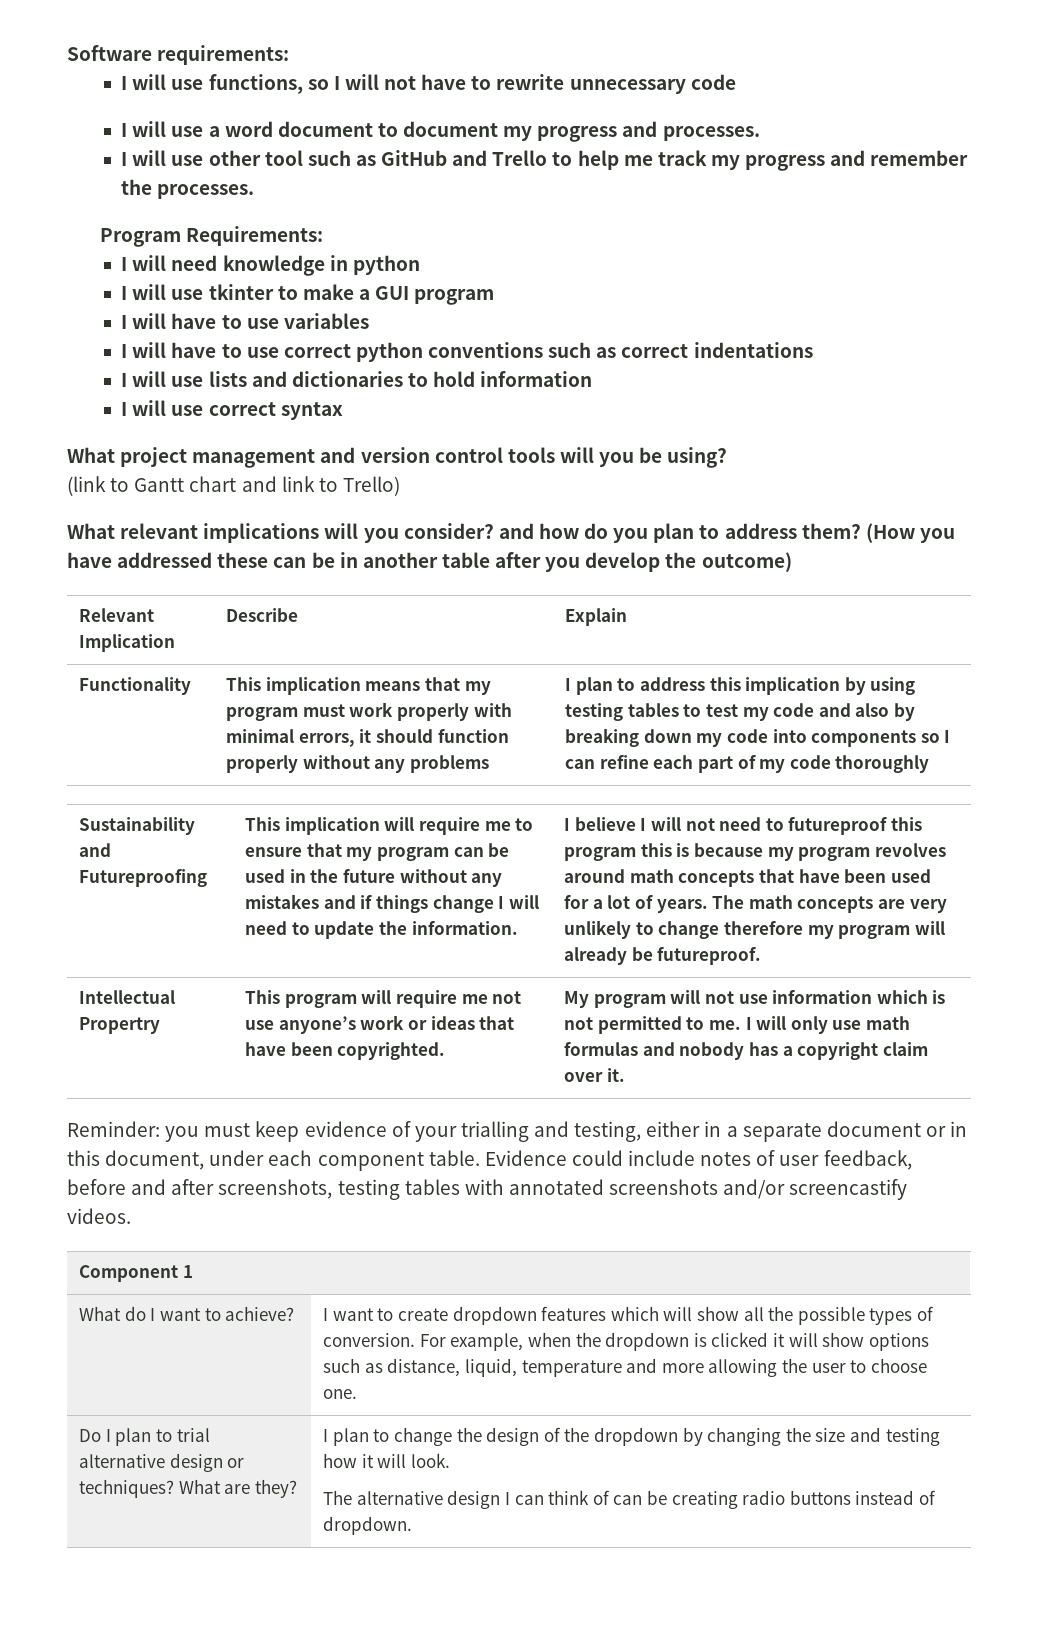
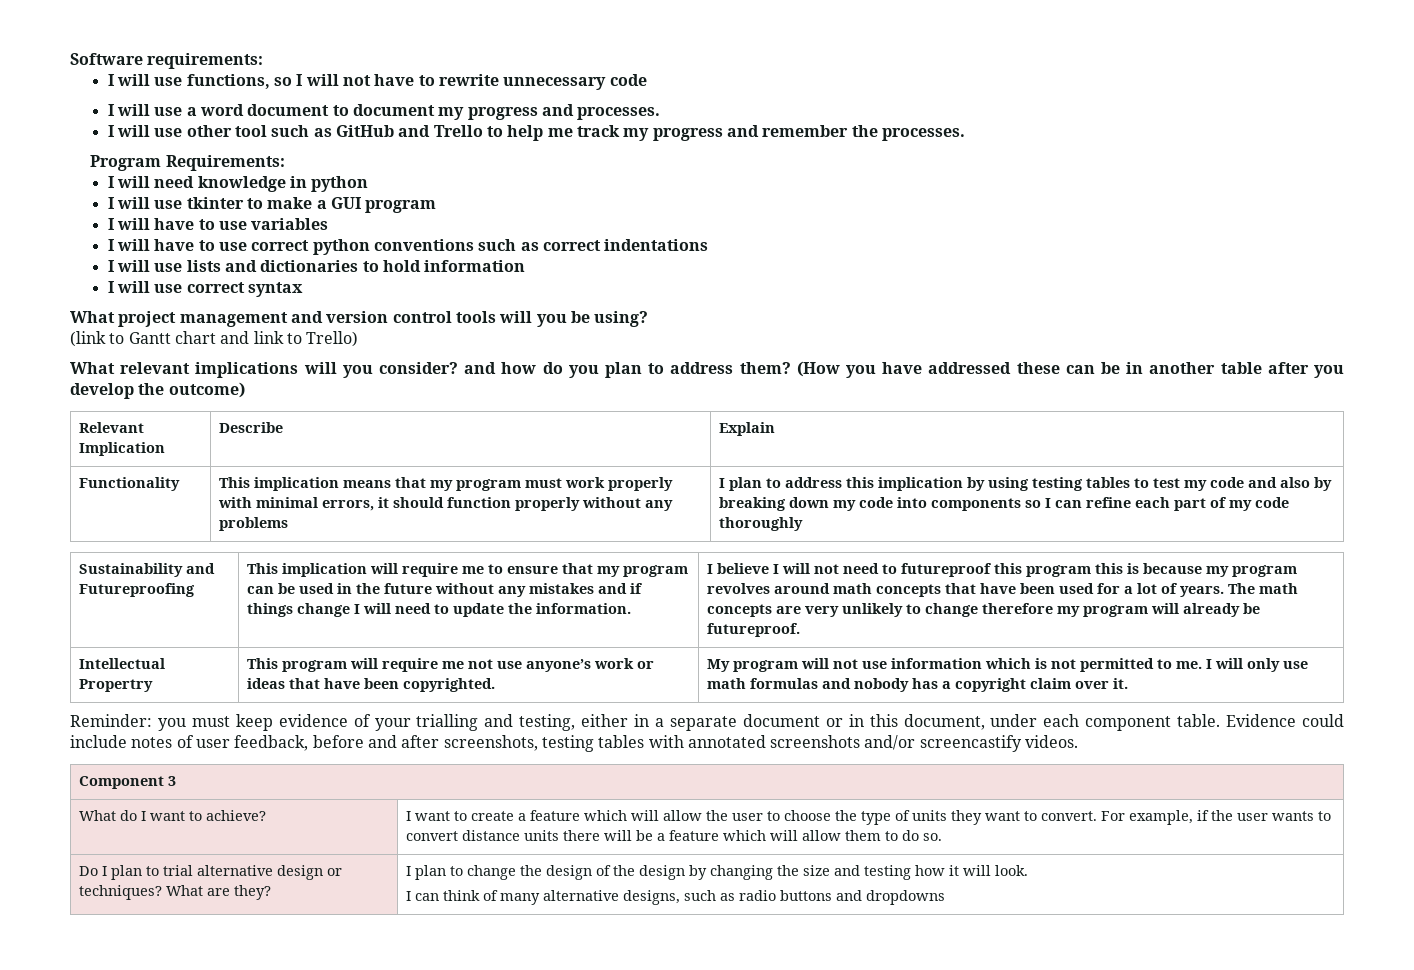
[182,1265,193,1278] 1 -> [167,776,176,786] 3
[452,1306,934,1325] [323,1332,929,1351] [323,1358,927,1377] [323,1389,358,1399] dropdown features which will show all the possible types of conversion. For example, when the dropdown is clicked it will show options such as distance, liquid, temperature and more allowing the user to choose one. -> [517,810,1331,825] [405,830,942,841] a feature which will allow the user to choose the type of units they want to convert. For example, if the user wants to convert distance units there will be a feature which will allow them to do so.
[593,1427,678,1446] dropdown -> [638,865,685,880] design
[323,1490,501,1509] The alternative design -> (1028, 870) none
[613,1490,936,1509] [323,1516,413,1535] can be creating radio buttons instead of dropdown. -> [499,890,945,905] many alternative designs, such as radio buttons and dropdowns

